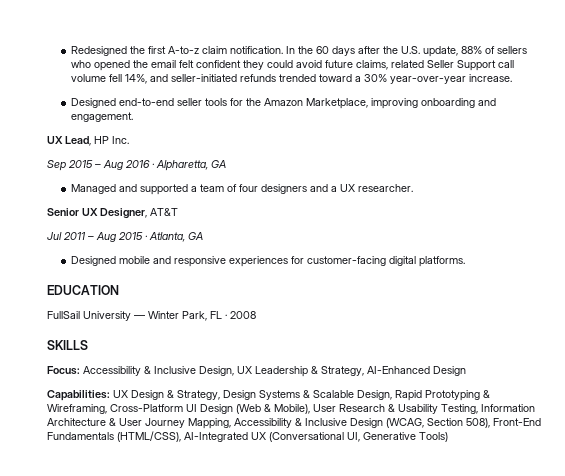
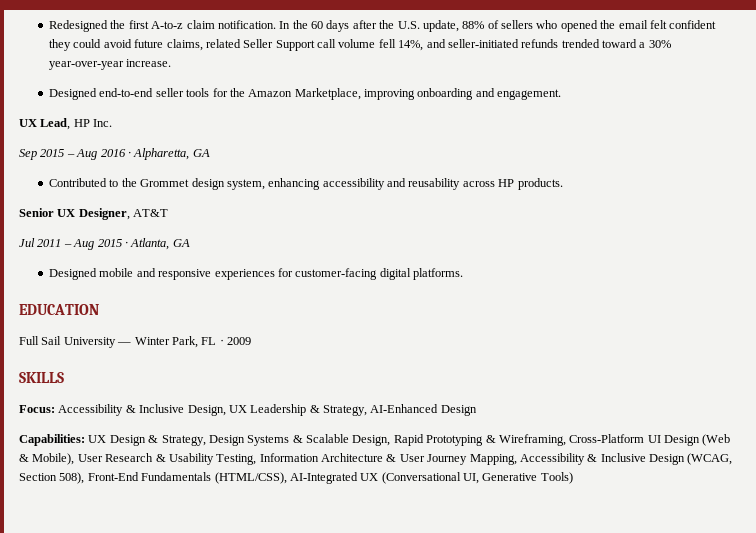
[71,184,414,195] Managed and supported a team of four designers and a UX researcher. -> [49,178,563,190] Contributed to the Grommet design system, enhancing accessibility and reusability across HP products.
[47,311,80,319] FullSail -> [19,336,62,345] Full Sail
[230,311,256,319] 2008 -> [227,337,251,345] 2009

